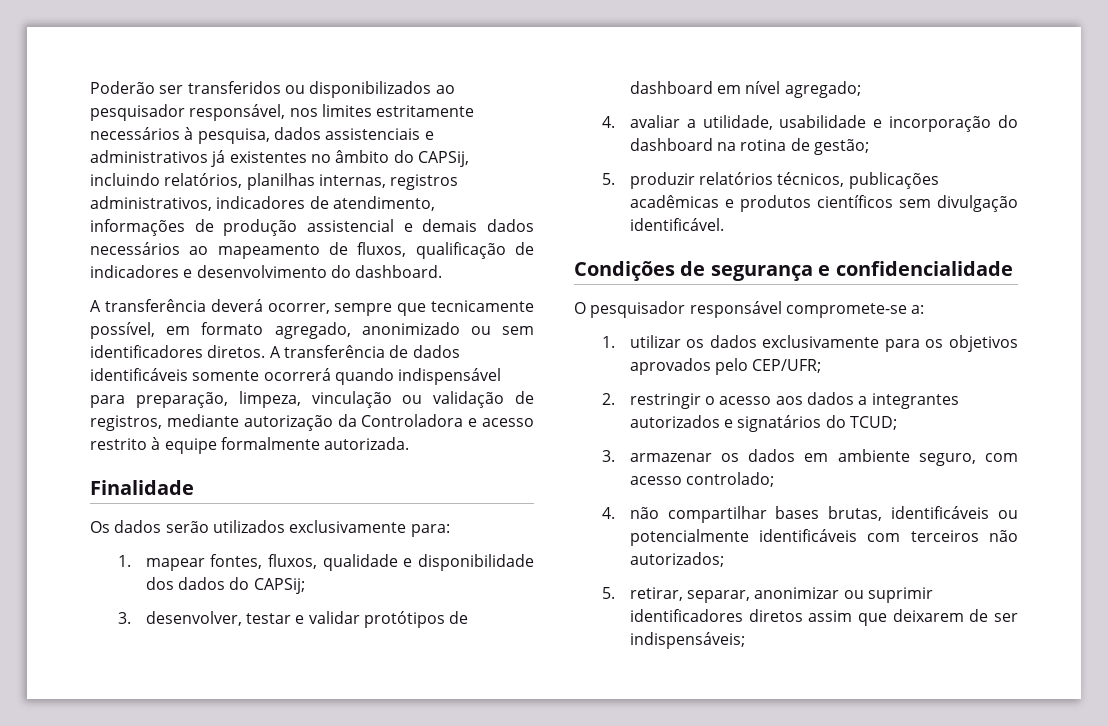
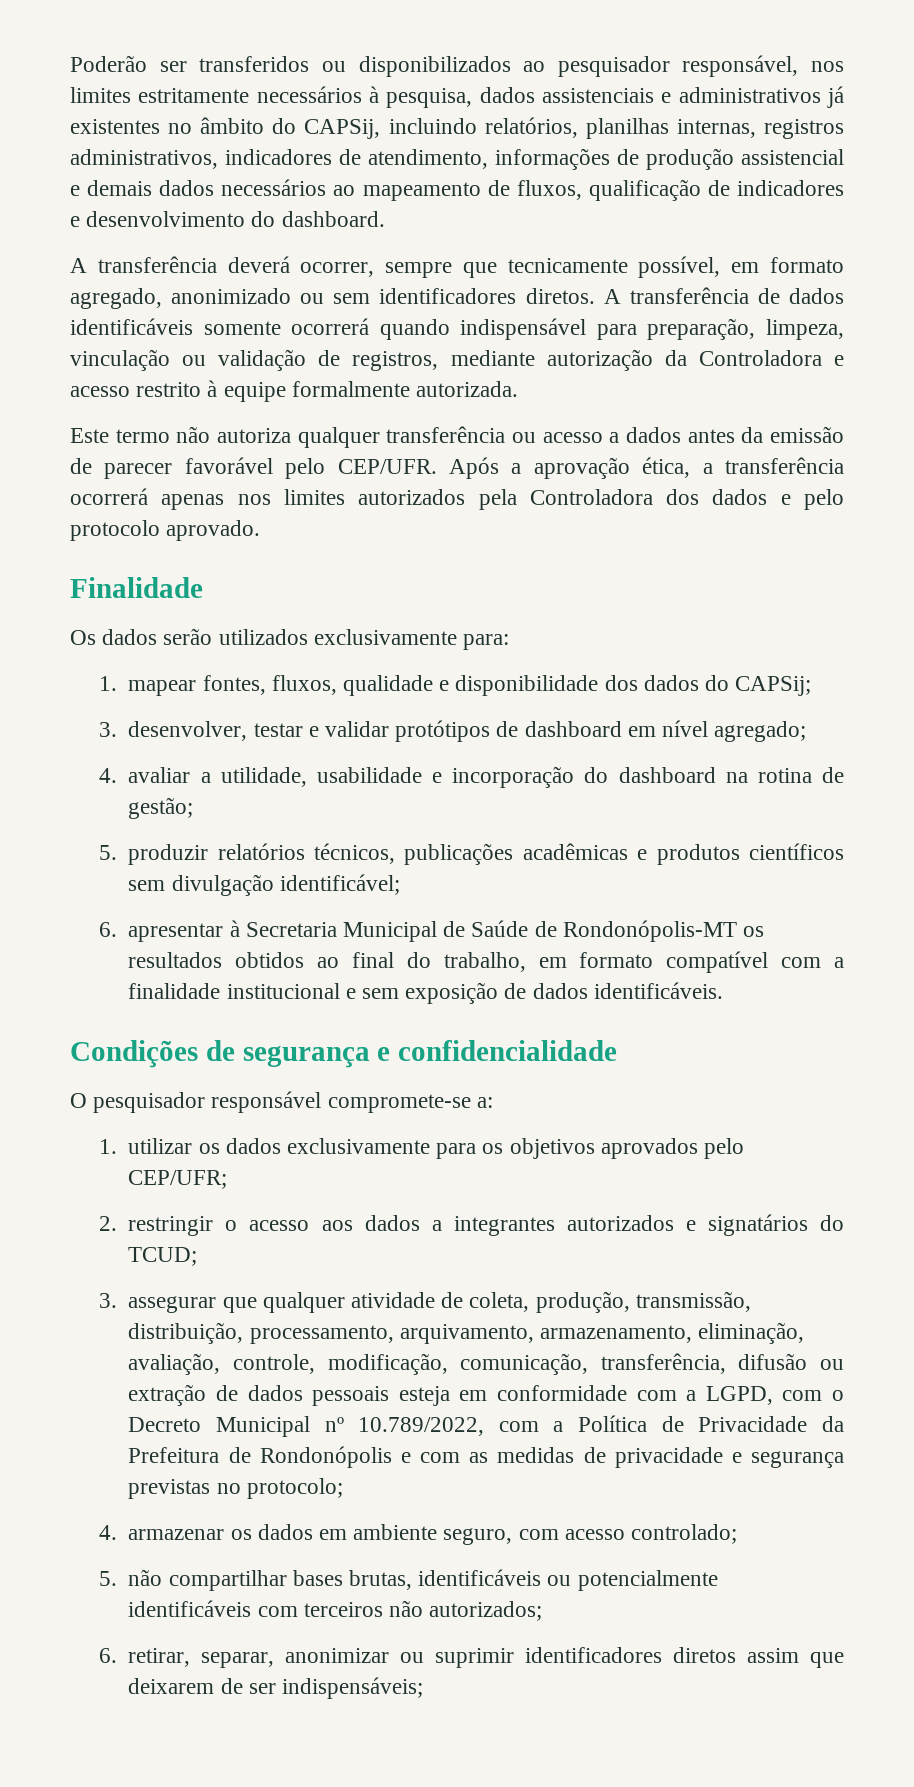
(410, 443) none -> [70,426,844,448] [70,457,844,479] [70,488,844,510] [70,520,261,541] // Este termo não autoriza qualquer transferência ou acesso a dados antes da emissão de parecer favorável pelo CEP/UFR. Após a aprovação ética, a transferência ocorrerá apenas nos limites autorizados pela Controladora dos dados e pelo protocolo aprovado.
[629,218,724,231] identificável. -> [279,874,400,895] [98,920,765,942] [128,951,844,973] [128,982,723,1004] identificável; // 6. apresentar à Secretaria Municipal de Saúde de Rondonópolis-MT os resultados obtidos ao final do trabalho, em formato compatível com a finalidade institucional e sem exposição de dados identificáveis.
(615, 456) none -> [128,1291,751,1313] [128,1322,805,1344] [128,1353,844,1375] [128,1384,845,1406] [128,1415,845,1437] [128,1446,844,1468] [128,1478,343,1499] [98,1525,117,1540] assegurar que qualquer atividade de coleta, produção, transmissão, distribuição, processamento, arquivamento, armazenamento, eliminação, avaliação, controle, modificação, comunicação, transferência, difusão ou extração de dados pessoais esteja em conformidade com a LGPD, com o Decreto Municipal nº 10.789/2022, com a Política de Privacidade da Prefeitura de Rondonópolis e com as medidas de privacidade e segurança previstas no protocolo; // 4.
[601,507,615,519] 4. -> [98,1571,117,1586] 5.
[601,587,615,599] 5. -> [98,1648,117,1663] 6.

